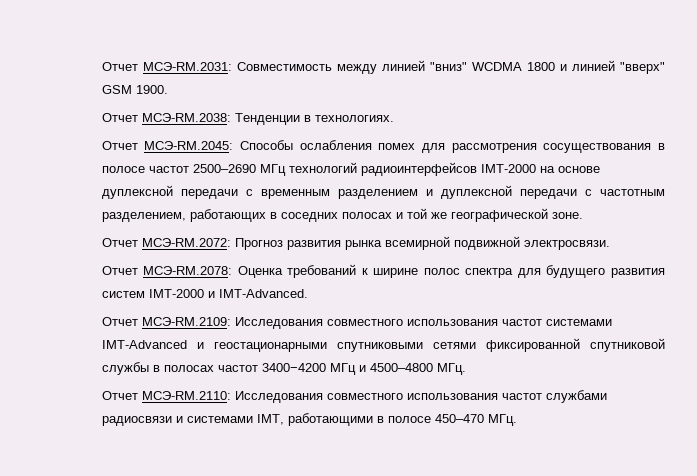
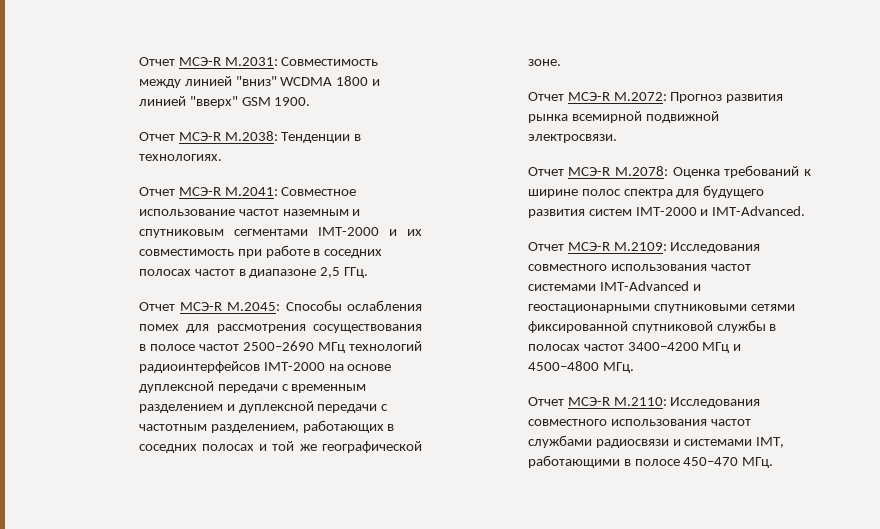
[101,62,232,71] Отчет МСЭ-RM.2031: -> [138,57,278,66] Отчет МСЭ-R M.2031:
[141,113,231,122] МСЭ-RM.2038: -> [178,131,278,141] МСЭ-R M.2038:
[144,141,234,150] МСЭ-RM.2045: -> [178,187,357,196] [138,209,361,216] [138,227,422,238] [138,245,383,258] [138,267,369,278] [138,302,281,311] МСЭ-R M.2041: Совместное использование частот наземным и спутниковым сегментами IMT-2000 и их совместимость при работе в соседних полосах частот в диапазоне 2,5 ГГц. // Отчет МСЭ-R M.2045:
[141,238,231,247] МСЭ-RM.2072: -> [567,92,667,101] МСЭ-R M.2072:
[143,266,233,275] МСЭ-RM.2078: -> [568,166,669,176] МСЭ-R M.2078:
[141,317,231,326] МСЭ-RM.2109: -> [567,242,667,251] МСЭ-R M.2109:
[141,391,231,400] МСЭ-RM.2110: -> [567,397,667,406] МСЭ-R M.2110:

